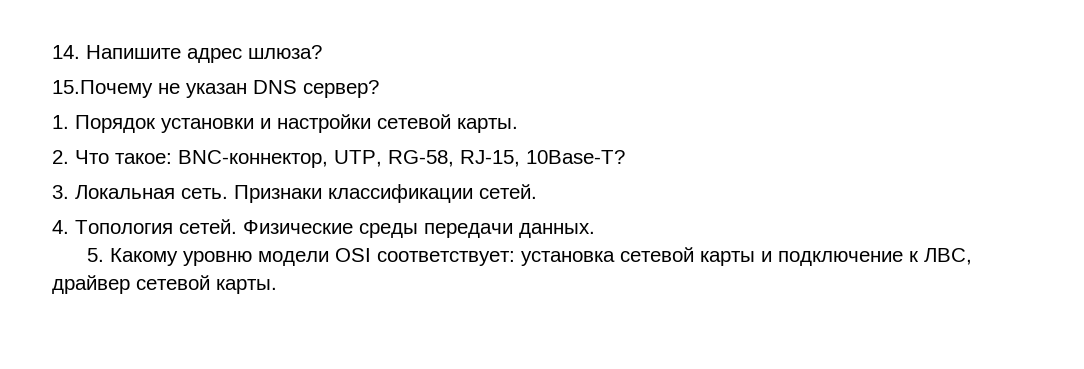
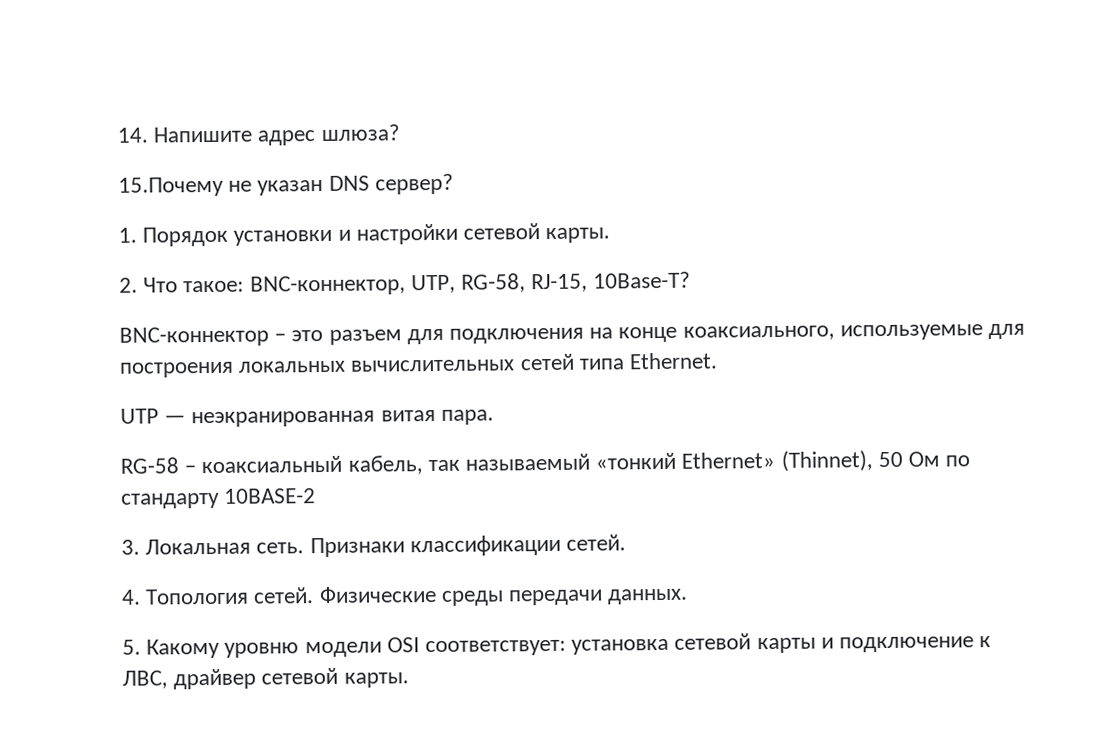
(625, 157) none -> [119,323,1026,347] [119,352,719,378] [120,408,494,428] [120,450,971,475] [121,488,317,509] // BNC-коннектор – это разъем для подключения на конце коаксиального, используемые для построения локальных вычислительных сетей типа Ethernet. // UTP — неэкранированная витая пара. // RG-58 – коаксиальный кабель, так называемый «тонкий Ethernet» (Thinnet), 50 Ом по стандарту 10BASE-2

